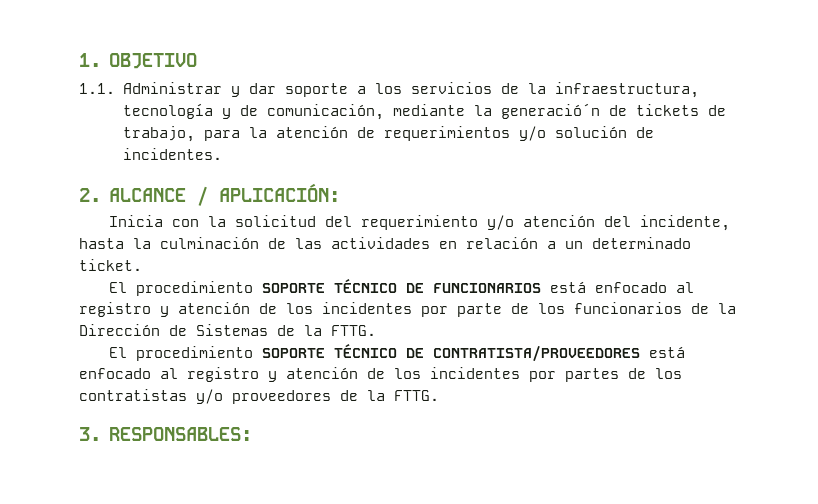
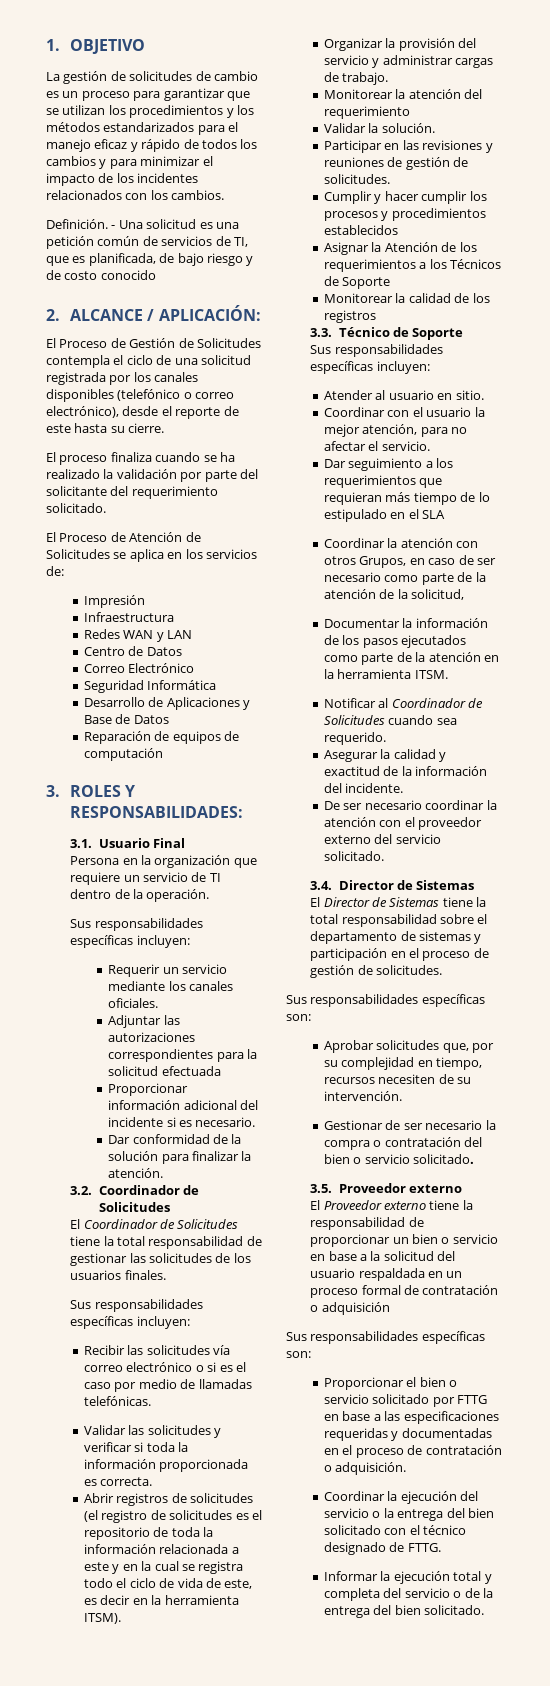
[79,82,699,98] [122,103,726,120] [122,126,654,142] [122,148,222,160] [79,183,340,206] [109,215,731,231] [79,237,691,249] [79,259,142,271] [109,279,695,296] [79,302,736,317] [79,324,376,336] [109,344,686,362] [79,367,682,382] [79,389,439,404] [79,427,252,441] 1.1. Administrar y dar soporte a los servicios de la infraestructura, tecnología y de comunicación, mediante la generació´n de tickets de trabajo, para la atención de requerimientos y/o solución de incidentes. // 2. ALCANCE / APLICACIÓN: // Inicia con la solicitud del requerimiento y/o atención del incidente, hasta la culminación de las actividades en relación a un determinado ticket. // El procedimiento SOPORTE TÉCNICO DE FUNCIONARIOS está enfocado al registro y atención de los incidentes por parte de los funcionarios de la Dirección de Sistemas de la FTTG. // El procedimiento SOPORTE TÉCNICO DE CONTRATISTA/PROVEEDORES está enfocado al registro y atención de los incidentes por partes de los contratistas y/o proveedores de la FTTG. // 3. RESPONSABLES: -> [46,71,258,84] [46,88,250,101] [46,105,254,118] [46,122,239,135] [46,139,258,152] [46,156,213,169] [46,173,199,186] [46,190,225,200] [46,219,239,229] [46,236,248,249] [46,253,254,266] [46,270,156,280] [46,305,261,321] [46,338,261,348] [46,355,251,368] [46,372,199,385] [46,389,235,402] [46,406,239,419] [46,423,165,433] [46,452,235,465] [46,469,258,482] [46,486,218,499] [46,503,106,513] [46,532,201,542] [46,549,257,562] [46,566,64,576] [84,595,146,608] [84,612,175,622] [84,629,193,642] [84,646,182,656] [84,663,195,673] [84,680,217,693] [84,697,251,710] [84,714,169,724] [84,731,240,744] [84,748,164,761] [46,785,136,797] [70,806,244,818] [70,838,185,848] [70,855,257,868] [70,872,221,885] [70,889,210,902] [70,918,203,931] [70,935,190,948] [108,964,228,977] [108,981,234,991] [108,998,159,1008] [108,1015,180,1028] [108,1032,196,1042] [108,1049,258,1062] [108,1066,221,1076] [108,1083,189,1096] [108,1100,259,1110] [108,1117,256,1127] [108,1134,242,1144] [108,1151,252,1164] [108,1168,164,1178] [70,1185,199,1195] [98,1202,170,1212] [70,1219,239,1229] [70,1236,262,1249] [70,1253,251,1266] [70,1270,166,1280] [70,1299,203,1312] [70,1316,190,1329] [84,1345,231,1355] [84,1362,246,1372] [84,1379,252,1392] [84,1396,152,1406] [84,1425,222,1438] [84,1442,189,1452] [84,1459,249,1472] [84,1477,153,1486] [84,1493,254,1506] [84,1510,262,1523] [84,1527,214,1540] [84,1544,239,1554] [84,1561,244,1574] [84,1578,253,1589] [84,1595,239,1605] [84,1613,122,1624] [324,38,477,51] [324,55,494,68] [324,72,389,85] [324,89,483,99] [324,106,411,119] [324,123,435,133] [324,140,493,153] [324,157,469,170] [324,174,391,184] [324,191,487,204] [324,208,486,221] [324,225,399,235] [324,242,477,255] [324,259,502,272] [324,276,391,289] [324,293,490,303] [324,310,377,323] [310,327,464,340] [310,344,443,357] [310,361,430,374] [324,390,484,400] [324,407,485,417] [324,424,468,437] [324,441,430,451] [324,458,454,471] [324,475,443,488] [324,492,490,505] [324,509,446,522] [324,538,479,548] [324,555,496,568] [324,572,486,585] [324,589,465,600] [324,618,488,628] [324,635,467,648] [324,652,499,665] [324,669,448,679] [324,698,484,708] [324,715,457,725] [324,732,387,745] [324,749,447,762] [324,766,488,776] [324,783,404,793] [324,800,497,810] [324,817,483,830] [324,834,441,844] [324,851,385,861] [310,880,475,890] [310,897,487,907] [310,914,488,927] [310,931,482,944] [310,948,489,961] [310,965,443,978] [286,994,485,1007] [286,1014,311,1021] [324,1040,495,1053] [324,1057,483,1070] [324,1074,472,1084] [324,1091,403,1101] [324,1120,496,1130] [324,1137,483,1150] [324,1154,475,1164] [310,1183,462,1193] [310,1200,473,1210] [310,1217,424,1230] [310,1234,498,1247] [310,1251,456,1261] [310,1268,463,1281] [310,1285,499,1298] [310,1302,390,1315] [286,1331,485,1344] [286,1351,311,1358] [324,1377,458,1390] [324,1394,488,1407] [324,1411,499,1424] [324,1428,492,1441] [324,1445,502,1458] [324,1462,407,1475] [324,1491,479,1504] [324,1508,494,1521] [324,1525,467,1535] [324,1542,441,1555] [324,1571,492,1584] [324,1588,493,1601] [324,1605,485,1618] La gestión de solicitudes de cambio es un proceso para garantizar que se utilizan los procedimientos y los métodos estandarizados para el manejo eficaz y rápido de todos los cambios y para minimizar el impacto de los incidentes relacionados con los cambios. // Definición. - Una solicitud es una petición común de servicios de TI, que es planificada, de bajo riesgo y de costo conocido // 2. ALCANCE / APLICACIÓN: // El Proceso de Gestión de Solicitudes contempla el ciclo de una solicitud registrada por los canales disponibles (telefónico o correo electrónico), desde el reporte de este hasta su cierre. // El proceso finaliza cuando se ha realizado la validación por parte del solicitante del requerimiento solicitado. // El Proceso de Atención de Solicitudes se aplica en los servicios de: // Impresión // Infraestructura // Redes WAN y LAN // Centro de Datos // Correo Electrónico // Seguridad Informática // Desarrollo de Aplicaciones y Base de Datos // Reparación de equipos de computación // 3. ROLES Y RESPONSABILIDADES: // 3.1. Usuario Final // Persona en la organización que requiere un servicio de TI dentro de la operación. // Sus responsabilidades específicas incluyen: // Requerir un servicio mediante los canales oficiales. // Adjuntar las autorizaciones correspondientes para la solicitud efectuada // Proporcionar información adicional del incidente si es necesario. // Dar conformidad de la solución para finalizar la atención. // 3.2. Coordinador de Solicitudes // El Coordinador de Solicitudes tiene la total responsabilidad de gestionar las solicitudes de los usuarios finales. // Sus responsabilidades específicas incluyen: // Recibir las solicitudes vía correo electrónico o si es el caso por medio de llamadas telefónicas. // Validar las solicitudes y verificar si toda la información proporcionada es correcta. // Abrir registros de solicitudes (el registro de solicitudes es el repositorio de toda la información relacionada a este y en la cual se registra todo el ciclo de vida de este, es decir en la herramienta ITSM). // Organizar la provisión del servicio y administrar cargas de trabajo. // Monitorear la atención del requerimiento // Validar la solución. // Participar en las revisiones y reuniones de gestión de solicitudes. // Cumplir y hacer cumplir los procesos y procedimientos establecidos // Asignar la Atención de los requerimientos a los Técnicos de Soporte // Monitorear la calidad de los registros // 3.3. Técnico de Soporte // Sus responsabilidades específicas incluyen: // Atender al usuario en sitio. // Coordinar con el usuario la mejor atención, para no afectar el servicio. // Dar seguimiento a los requerimientos que requieran más tiempo de lo estipulado en el SLA // Coordinar la atención con otros Grupos, en caso de ser necesario como parte de la atención de la solicitud, // Documentar la información de los pasos ejecutados como parte de la atención en la herramienta ITSM. // Notificar al Coordinador de Solicitudes cuando sea requerido. // Asegurar la calidad y exactitud de la información del incidente. // De ser necesario coordinar la atención con el proveedor externo del servicio solicitado. // 3.4. Director de Sistemas // El Director de Sistemas tiene la total responsabilidad sobre el departamento de sistemas y participación en el proceso de gestión de solicitudes. // Sus responsabilidades específicas son: // Aprobar solicitudes que, por su complejidad en tiempo, recursos necesiten de su intervención. // Gestionar de ser necesario la compra o contratación del bien o servicio solicitado. // 3.5. Proveedor externo // El Proveedor externo tiene la responsabilidad de proporcionar un bien o servicio en base a la solicitud del usuario respaldada en un proceso formal de contratación o adquisición // Sus responsabilidades específicas son: // Proporcionar el bien o servicio solicitado por FTTG en base a las especificaciones requeridas y documentadas en el proceso de contratación o adquisición. // Coordinar la ejecución del servicio o la entrega del bien solicitado con el técnico designado de FTTG. // Informar la ejecución total y completa del servicio o de la entrega del bien solicitado.

